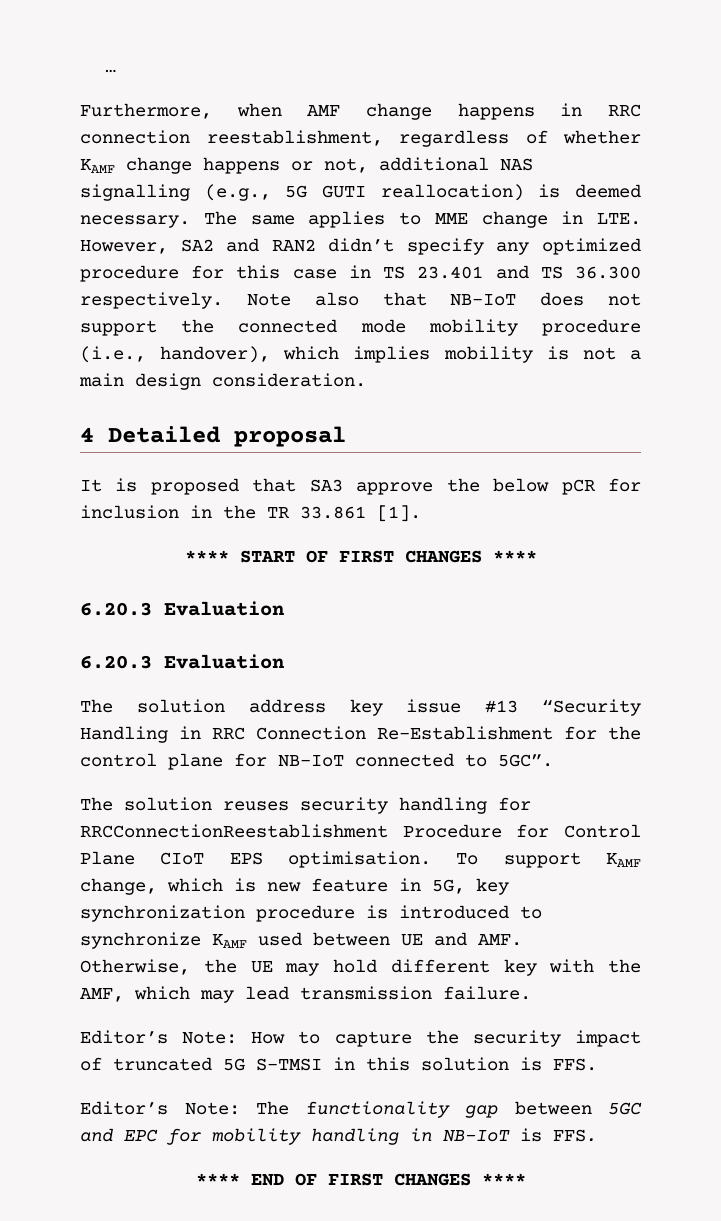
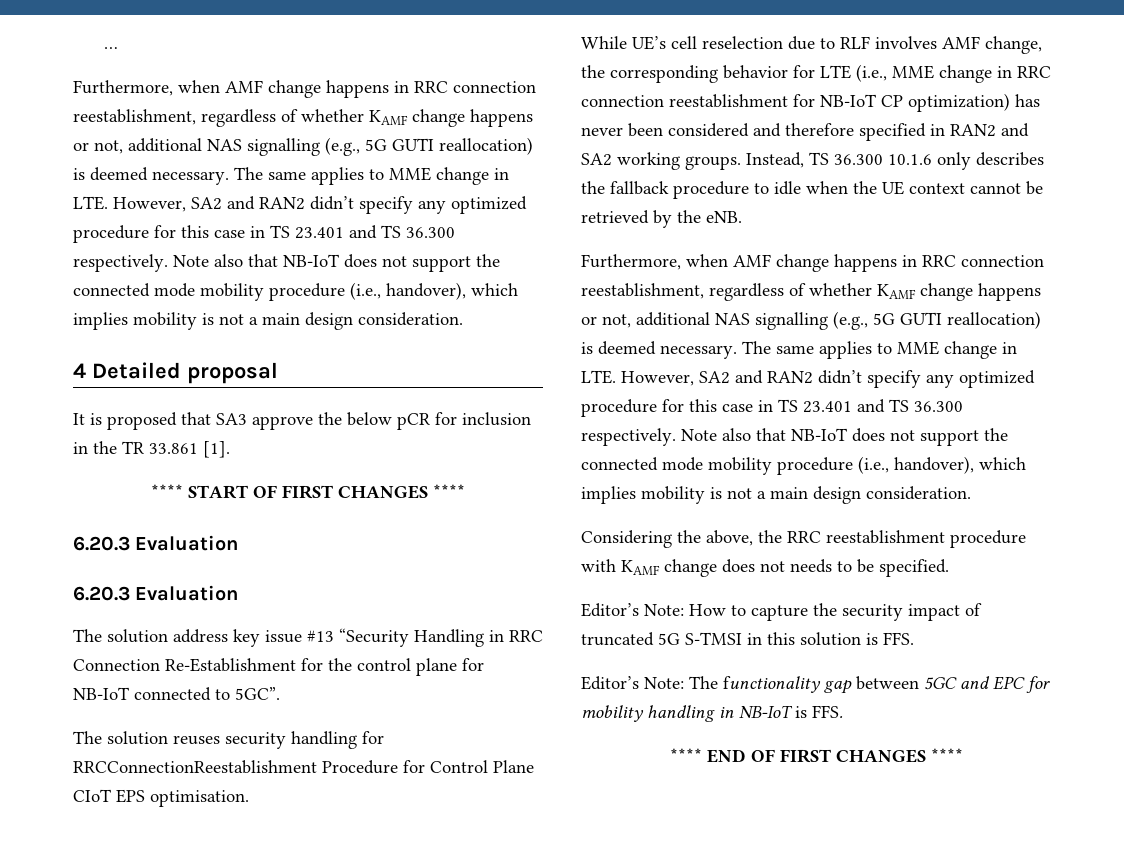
[456,852,641,868] [80,878,509,895] [80,905,542,922] [80,932,522,949] [80,959,641,976] [80,986,531,1003] To support KAMF change, which is new feature in 5G, key synchronization procedure is introduced to synchronize KAMF used between UE and AMF. Otherwise, the UE may hold different key with the AMF, which may lead transmission failure. -> [581,36,1042,54] [581,64,1051,83] [581,93,1040,112] [581,123,1029,141] [581,152,1044,170] [581,181,1043,199] [581,210,742,228] [581,254,1044,272] [581,283,1041,301] [581,311,1041,330] [581,341,1017,359] [581,370,1035,388] [581,399,963,417] [581,428,1008,446] [581,456,1026,475] [581,486,971,504] [581,530,1026,548] [581,559,949,577] // While UE’s cell reselection due to RLF involves AMF change, the corresponding behavior for LTE (i.e., MME change in RRC connection reestablishment for NB-IoT CP optimization) has never been considered and therefore specified in RAN2 and SA2 working groups. Instead, TS 36.300 10.1.6 only describes the fallback procedure to idle when the UE context cannot be retrieved by the eNB. // Furthermore, when AMF change happens in RRC connection reestablishment, regardless of whether KAMF change happens or not, additional NAS signalling (e.g., 5G GUTI reallocation) is deemed necessary. The same applies to MME change in LTE. However, SA2 and RAN2 didn’t specify any optimized procedure for this case in TS 23.401 and TS 36.300 respectively. Note also that NB-IoT does not support the connected mode mobility procedure (i.e., handover), which implies mobility is not a main design consideration. // Considering the above, the RRC reestablishment procedure with KAMF change does not needs to be specified.

